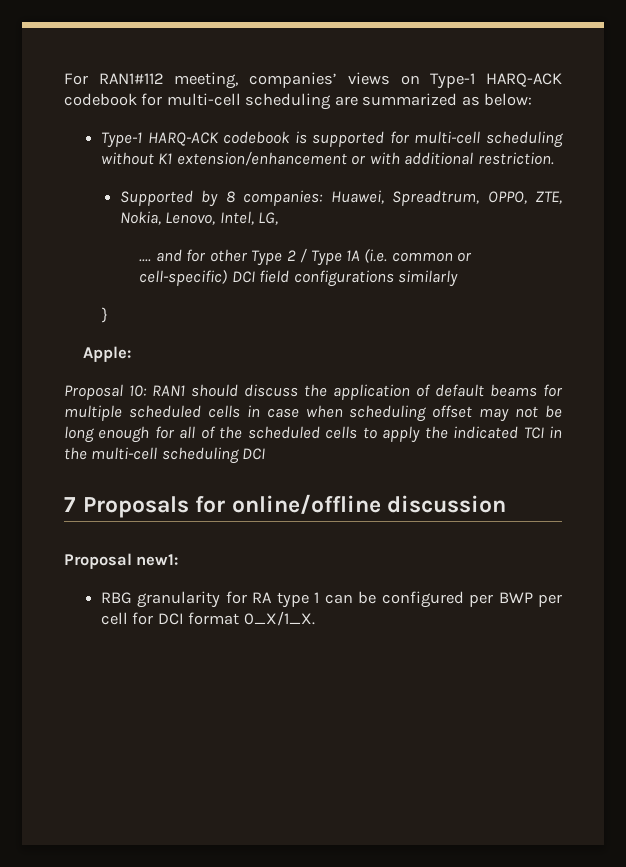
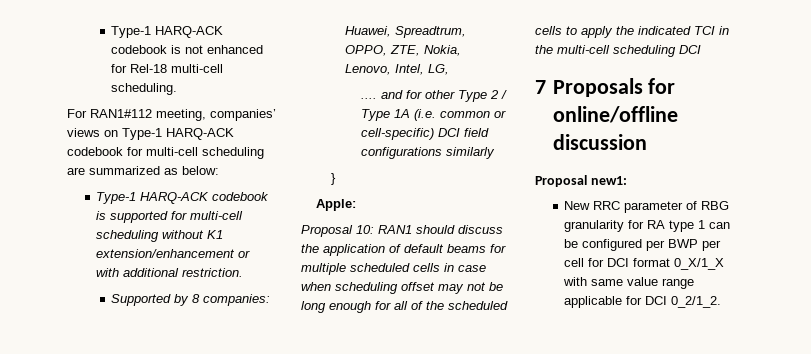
(64, 79) none -> [111,26,224,38] [111,45,264,54] [111,64,224,73] [111,83,178,95] Type-1 HARQ-ACK codebook is not enhanced for Rel-18 multi-cell scheduling. //
(179, 560) none -> [564,201,698,213] New RRC parameter of
[243,611,315,626] 0_X/1_X. -> [674,258,725,270] [563,277,695,289] [564,296,722,308] 0_X/1_X with same value range applicable for DCI 0_2/1_2.

